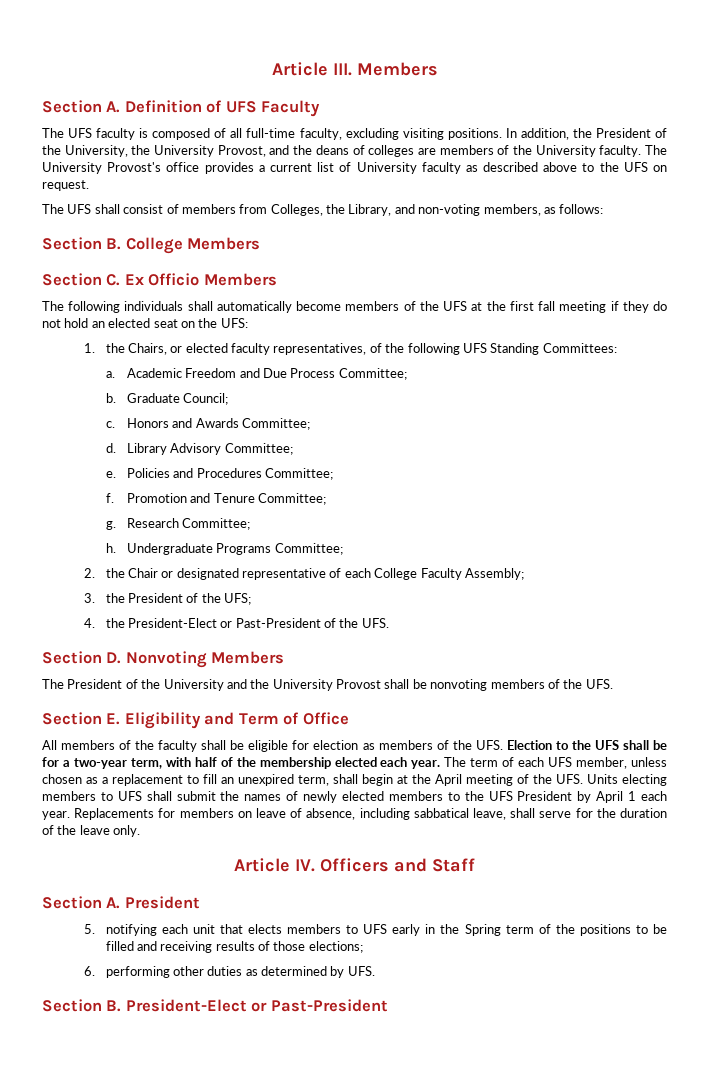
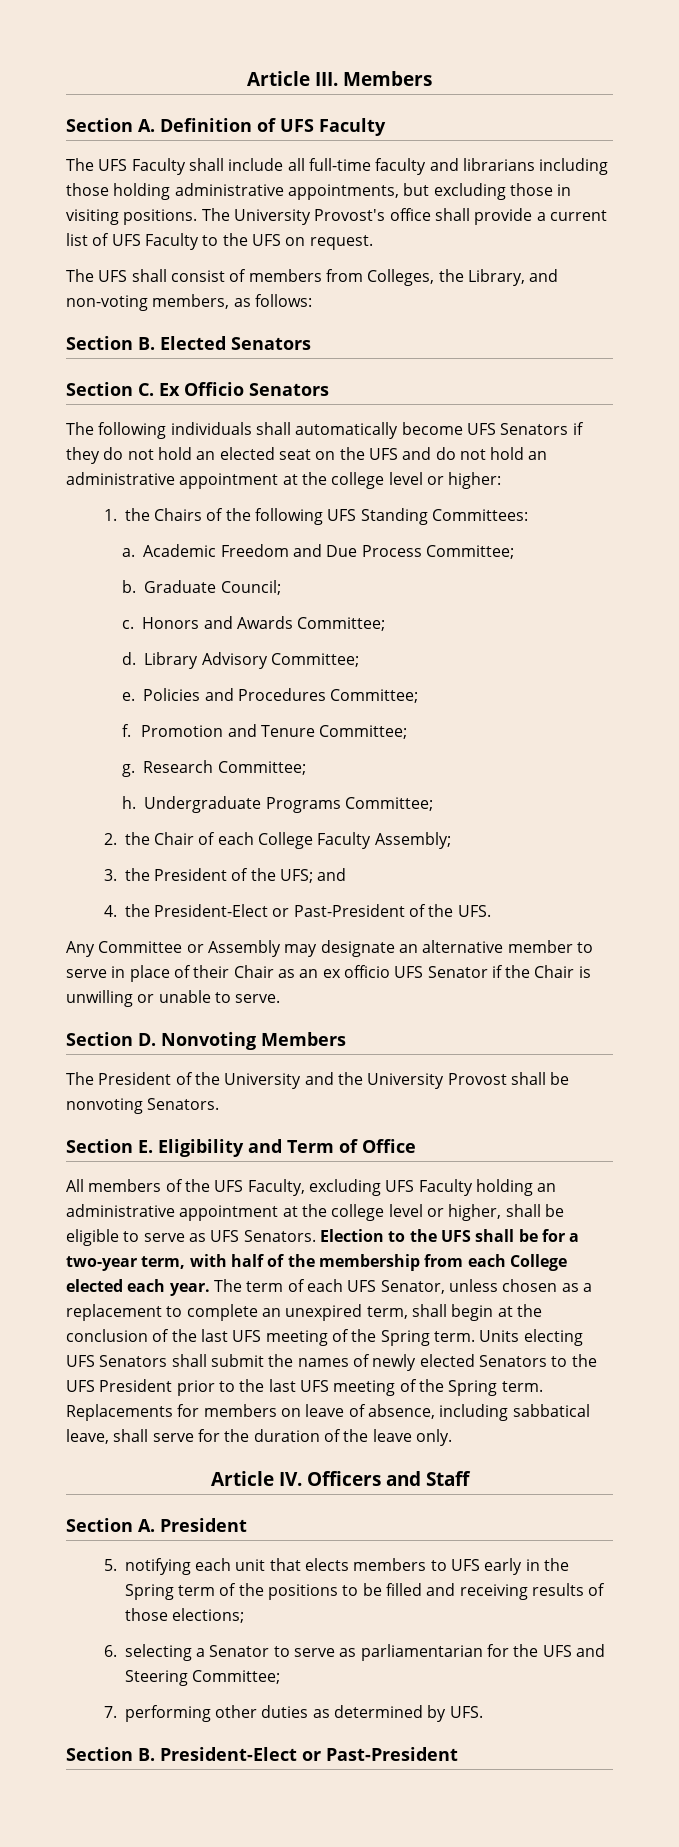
[96,128,667,140] [42,145,642,157] faculty is composed of all full-time faculty, excluding visiting positions. In addition, the President of the University, the University Provost, and the deans of colleges are members of the University faculty. -> [131,158,609,175] [66,183,572,200] [66,209,198,225] Faculty shall include all full-time faculty and librarians including those holding administrative appointments, but excluding those in visiting positions.
[204,162,254,174] provides -> [434,208,533,225] shall provide
[356,162,578,174] University faculty as described above -> [111,233,199,250] UFS Faculty
[125,237,261,254] College Members -> [160,336,311,350] Elected Senators
[203,273,277,286] Members -> [249,383,329,396] Senators
[345,301,607,313] members of the UFS at the first fall meeting -> [466,423,569,435] UFS Senators
[220,318,248,328] [84,343,367,355] UFS: // 1. the Chairs, or elected faculty representatives, -> [368,447,548,460] [66,472,502,489] [103,508,202,521] UFS and do not hold an administrative appointment at the college level or higher: // 1. the Chairs
[161,568,327,580] or designated representative -> (194, 838) none
(252, 599) none -> [317,868,347,881] and
(389, 623) none -> [66,940,593,957] [66,965,591,982] [66,990,281,1007] // Any Committee or Assembly may designate an alternative member to serve in place of their Chair as an ex officio UFS Senator if the Chair is unwilling or unable to serve.
[490,679,613,689] members of the UFS. -> [147,1098,220,1110] Senators.
[158,740,503,752] faculty shall be eligible for election as members of the UFS. -> [214,1179,557,1196] [66,1204,564,1221] [66,1229,316,1246] UFS Faculty, excluding UFS Faculty holding an administrative appointment at the college level or higher, shall be eligible to serve as UFS Senators.
(331, 763) none -> [424,1254,567,1271] from each College
[576,757,628,769] member, -> [380,1280,445,1294] Senator,
[203,774,217,784] fill -> [186,1304,258,1321] complete
[435,774,667,786] [42,791,142,801] April meeting of the UFS. Units electing members to UFS -> [66,1329,583,1346] [66,1355,168,1367] conclusion of the last UFS meeting of the Spring term. Units electing UFS Senators
[388,791,443,801] members -> [478,1355,547,1367] Senators
[577,791,668,803] [42,811,70,820] by April 1 each year. -> [176,1379,543,1396] prior to the last UFS meeting of the Spring term.
(96, 971) none -> [124,1644,605,1661] [124,1670,280,1686] [103,1706,117,1718] selecting a Senator to serve as parliamentarian for the UFS and Steering Committee; // 7.

